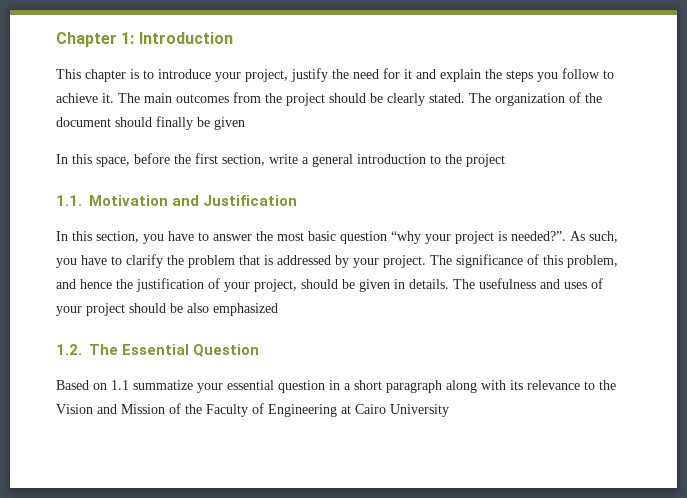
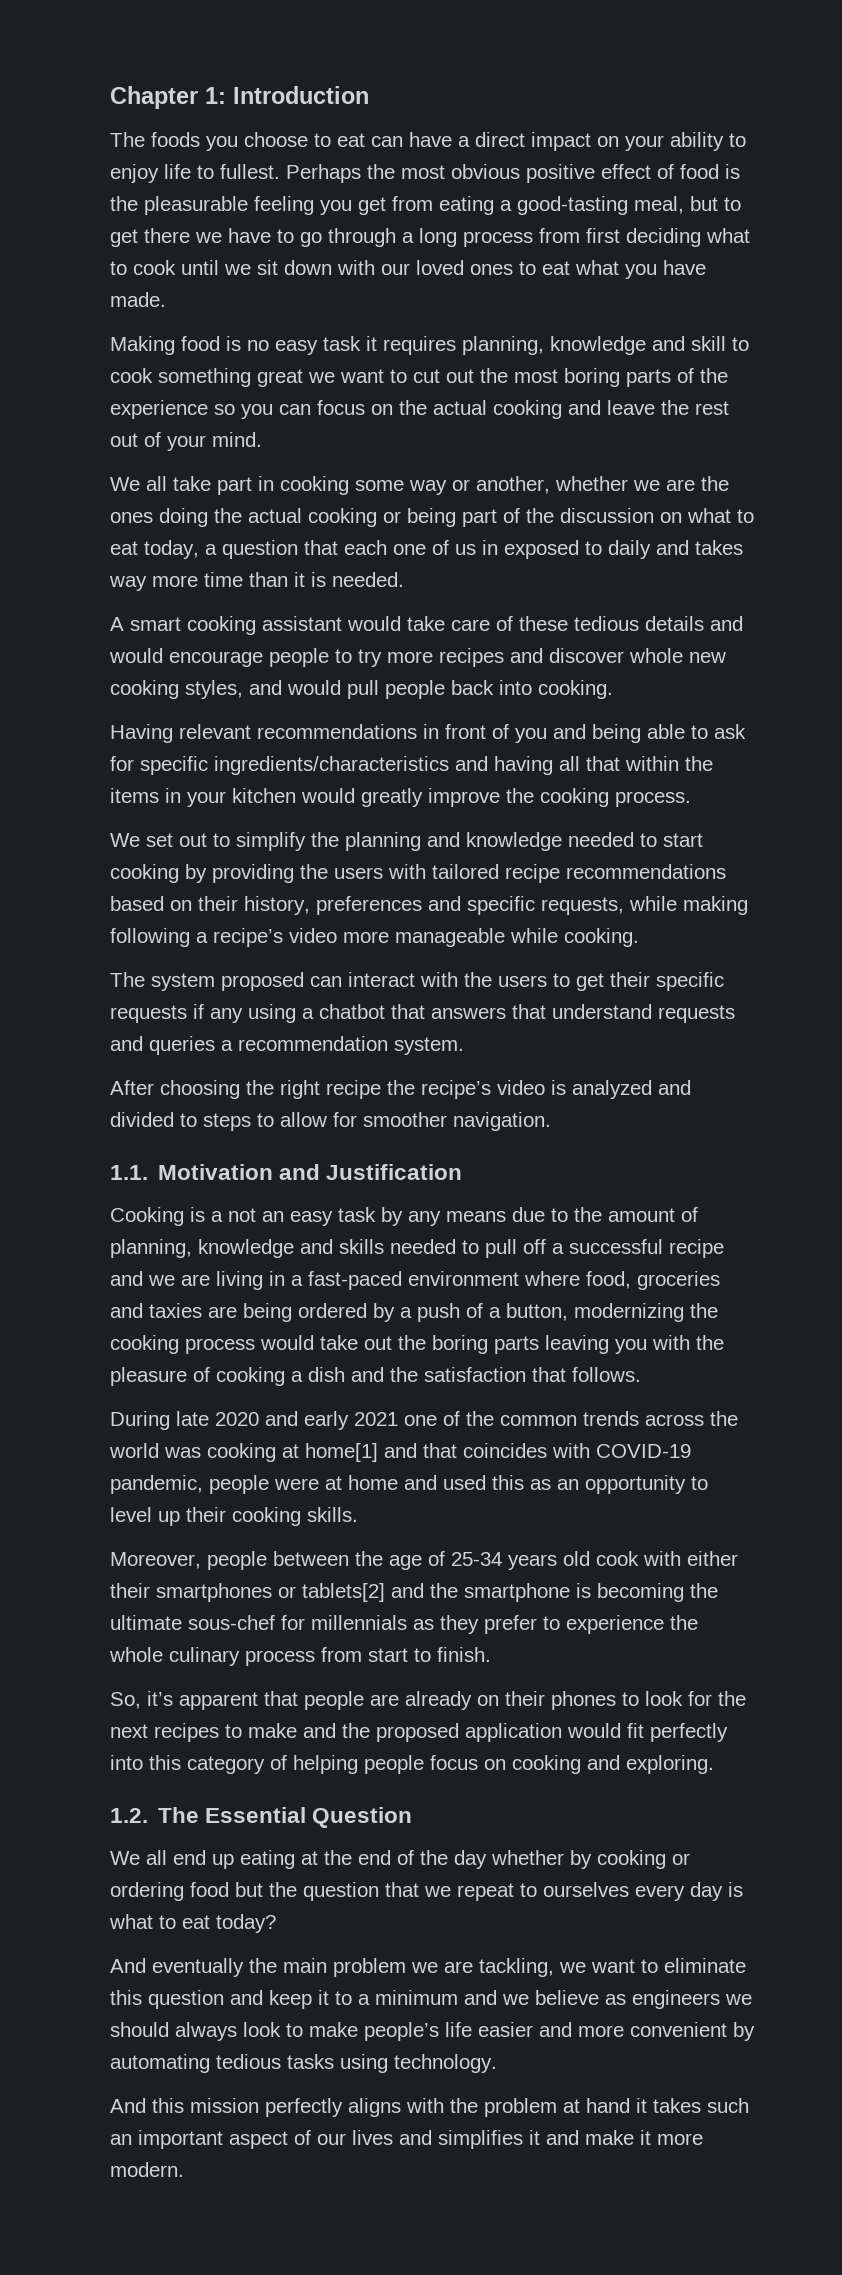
[56,68,614,82] [56,92,602,106] [56,116,245,130] [56,153,505,167] [56,195,298,206] [56,231,618,244] [56,254,618,268] [56,278,603,292] [56,303,278,316] [56,344,260,357] [56,380,616,393] [56,403,449,417] This chapter is to introduce your project, justify the need for it and explain the steps you follow to achieve it. The main outcomes from the project should be clearly stated. The organization of the document should finally be given // In this space, before the first section, write a general introduction to the project // 1.1. Motivation and Justification // In this section, you have to answer the most basic question “why your project is needed?”. As such, you have to clarify the problem that is addressed by your project. The significance of this problem, and hence the justification of your project, should be given in details. The usefulness and uses of your project should be also emphasized // 1.2. The Essential Question // Based on 1.1 summatize your essential question in a short paragraph along with its relevance to the Vision and Mission of the Faculty of Engineering at Cairo University -> [110,132,746,151] [110,164,740,183] [110,196,741,215] [110,228,750,247] [110,260,706,279] [110,292,166,307] [110,336,749,355] [110,368,728,387] [110,400,729,419] [110,432,262,451] [110,476,729,495] [110,508,754,527] [110,540,743,559] [109,572,404,591] [110,616,743,635] [109,648,726,667] [110,680,613,699] [110,724,746,743] [110,756,713,775] [110,788,691,807] [110,832,703,851] [110,864,726,883] [110,896,748,915] [110,928,639,947] [110,972,724,991] [110,1004,735,1023] [110,1036,464,1055] [110,1080,691,1099] [110,1112,551,1131] [110,1164,463,1180] [110,1207,698,1226] [110,1239,724,1258] [110,1271,720,1290] [110,1303,718,1322] [110,1335,724,1354] [110,1367,641,1386] [110,1411,738,1430] [109,1443,691,1462] [110,1475,708,1494] [110,1507,358,1526] [110,1551,738,1570] [110,1583,718,1602] [110,1615,698,1634] [109,1647,491,1666] [110,1691,746,1710] [110,1723,728,1742] [110,1755,714,1774] [110,1807,413,1828] [110,1850,690,1869] [110,1882,743,1901] [109,1914,276,1933] [110,1958,746,1977] [110,1990,752,2009] [110,2022,755,2041] [110,2054,497,2073] [110,2098,749,2117] [110,2130,703,2149] [110,2162,184,2177] The foods you choose to eat can have a direct impact on your ability to enjoy life to fullest. Perhaps the most obvious positive effect of food is the pleasurable feeling you get from eating a good-tasting meal, but to get there we have to go through a long process from first deciding what to cook until we sit down with our loved ones to eat what you have made. // Making food is no easy task it requires planning, knowledge and skill to cook something great we want to cut out the most boring parts of the experience so you can focus on the actual cooking and leave the rest out of your mind. // We all take part in cooking some way or another, whether we are the ones doing the actual cooking or being part of the discussion on what to eat today, a question that each one of us in exposed to daily and takes way more time than it is needed. // A smart cooking assistant would take care of these tedious details and would encourage people to try more recipes and discover whole new cooking styles, and would pull people back into cooking. // Having relevant recommendations in front of you and being able to ask for specific ingredients/characteristics and having all that within the items in your kitchen would greatly improve the cooking process. // We set out to simplify the planning and knowledge needed to start cooking by providing the users with tailored recipe recommendations based on their history, preferences and specific requests, while making following a recipe’s video more manageable while cooking. // The system proposed can interact with the users to get their specific requests if any using a chatbot that answers that understand requests and queries a recommendation system. // After choosing the right recipe the recipe’s video is analyzed and divided to steps to allow for smoother navigation. // 1.1. Motivation and Justification // Cooking is a not an easy task by any means due to the amount of planning, knowledge and skills needed to pull off a successful recipe and we are living in a fast-paced environment where food, groceries and taxies are being ordered by a push of a button, modernizing the cooking process would take out the boring parts leaving you with the pleasure of cooking a dish and the satisfaction that follows. // During late 2020 and early 2021 one of the common trends across the world was cooking at home[1] and that coincides with COVID-19 pandemic, people were at home and used this as an opportunity to level up their cooking skills. // Moreover, people between the age of 25-34 years old cook with either their smartphones or tablets[2] and the smartphone is becoming the ultimate sous-chef for millennials as they prefer to experience the whole culinary process from start to finish. // So, it’s apparent that people are already on their phones to look for the next recipes to make and the proposed application would fit perfectly into this category of helping people focus on cooking and exploring. // 1.2. The Essential Question // We all end up eating at the end of the day whether by cooking or ordering food but the question that we repeat to ourselves every day is what to eat today? // And eventually the main problem we are tackling, we want to eliminate this question and keep it to a minimum and we believe as engineers we should always look to make people’s life easier and more convenient by automating tedious tasks using technology. // And this mission perfectly aligns with the problem at hand it takes such an important aspect of our lives and simplifies it and make it more modern.

